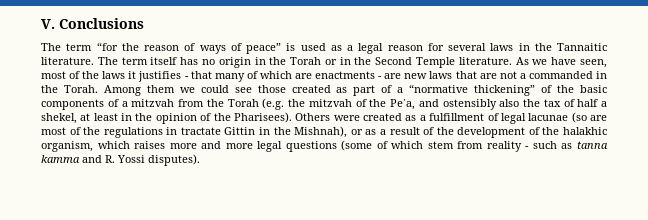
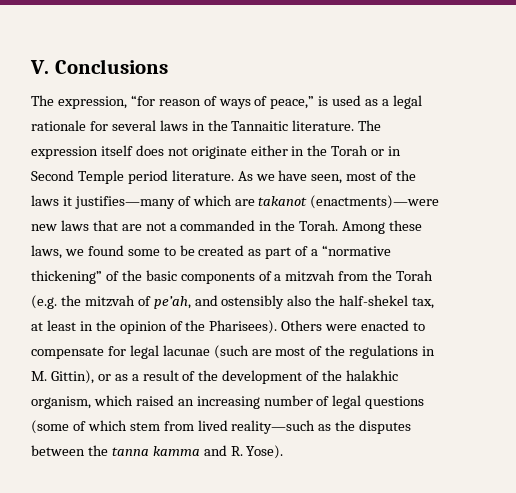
[66,42,139,51] term “for the -> [57,95,155,109] expression, “for
[246,43,281,54] peace” -> [270,96,315,109] peace,”
[387,45,423,51] reason -> [31,120,86,131] rationale
[121,57,251,68] term itself has no origin -> [31,145,288,159] expression itself does not originate either
[354,57,372,65] the -> (402, 151) none
(456, 62) none -> [127,170,168,184] period
[138,71,402,82] justifies - that many of which are enactments - are -> [74,195,440,209] justifies—many of which are takanot (enactments)—were
[146,85,286,93] them we could see those -> [389,220,423,231] [31,245,195,259] these laws, we found some to be
[369,99,415,110] the Pe῾a, -> [153,296,191,309] pe’ah,
[543,99,607,107] [41,113,77,124] tax of half a shekel, -> [339,295,435,309] half-shekel tax,
[363,113,499,121] created as a fulfillment of -> [361,320,426,331] [31,346,126,359] enacted to compensate for
[571,112,587,123] (so -> [213,345,249,359] (such
[180,126,348,138] tractate Gittin in the Mishnah), -> [31,370,94,384] M. Gittin),
[134,141,253,149] raises more and more -> [135,395,330,409] raised an increasing number of
[486,141,573,152] reality - such as -> [197,420,412,434] [31,445,108,456] lived reality—such as the disputes between the
[117,154,200,166] Yossi disputes). -> [246,445,284,459] Yose).

